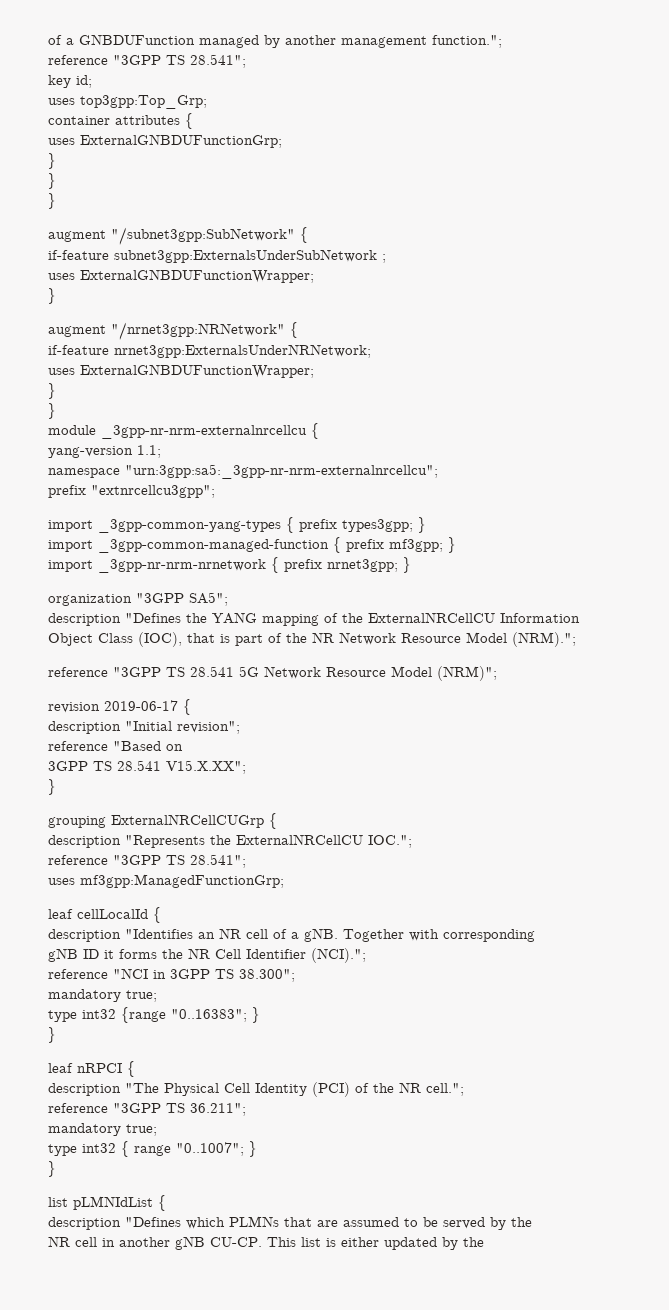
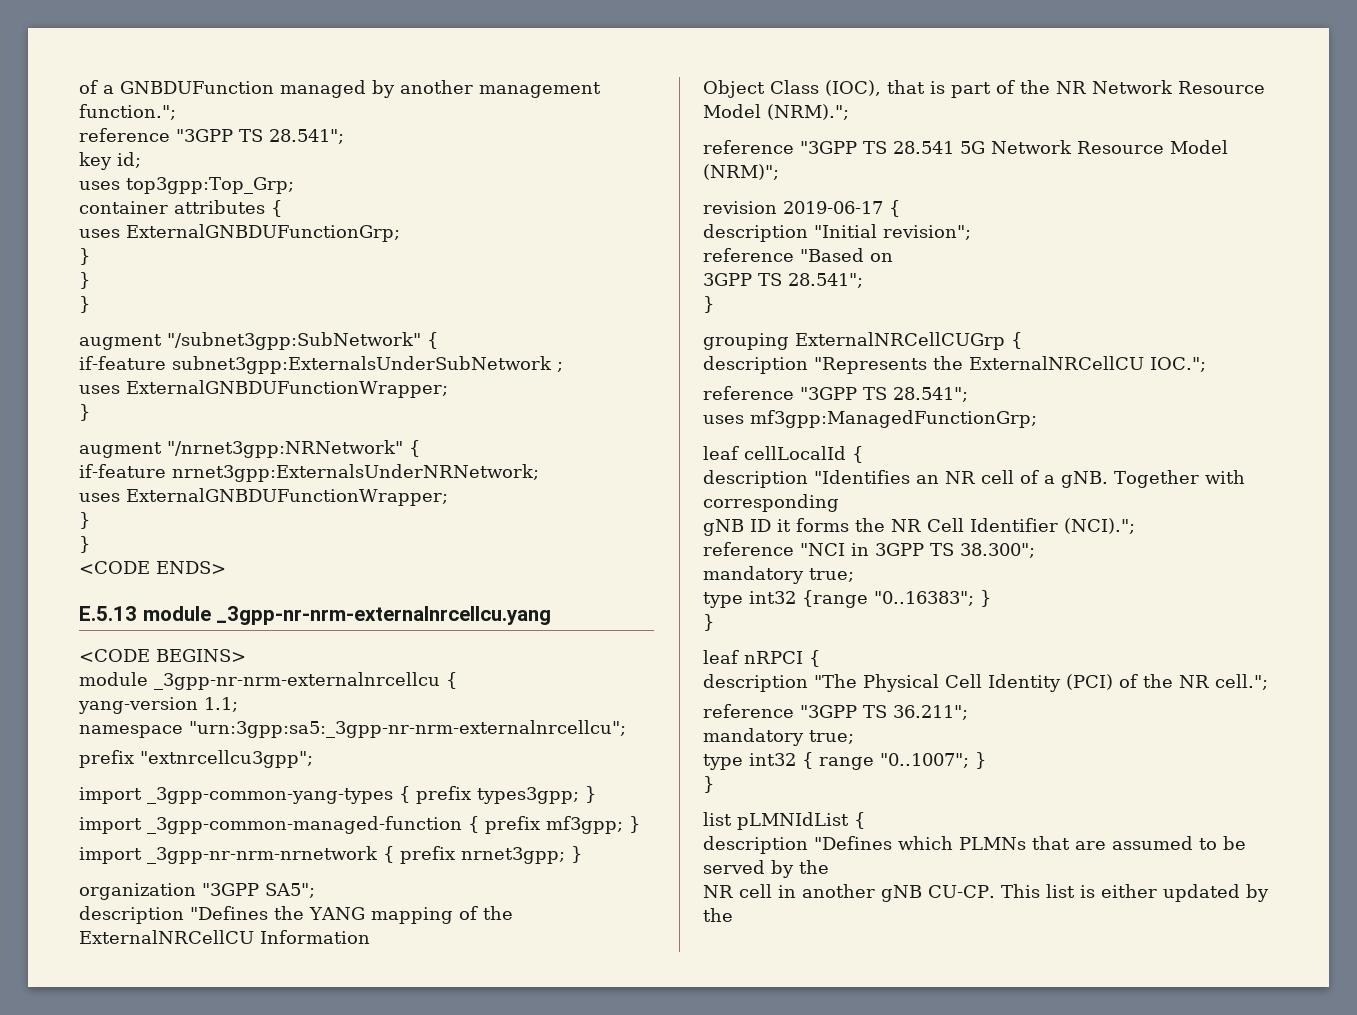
(56, 411) none -> [79,561,226,574] [79,606,552,625] [79,649,246,662] // <CODE ENDS> // E.5.13 module _3gpp-nr-nrm-externalnrcellcu.yang // <CODE BEGINS>
[117,760,246,774] 28.541 V15.X.XX"; -> [788,273,863,288] 28.541";

